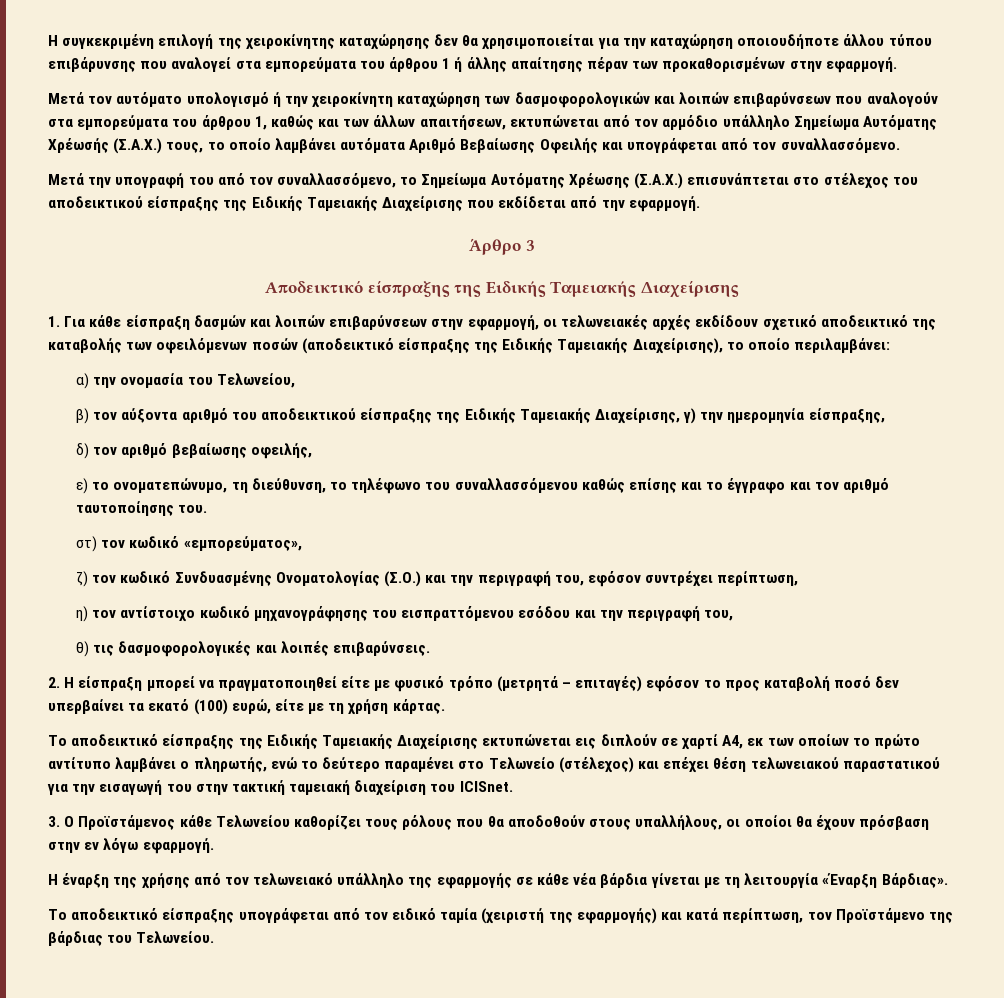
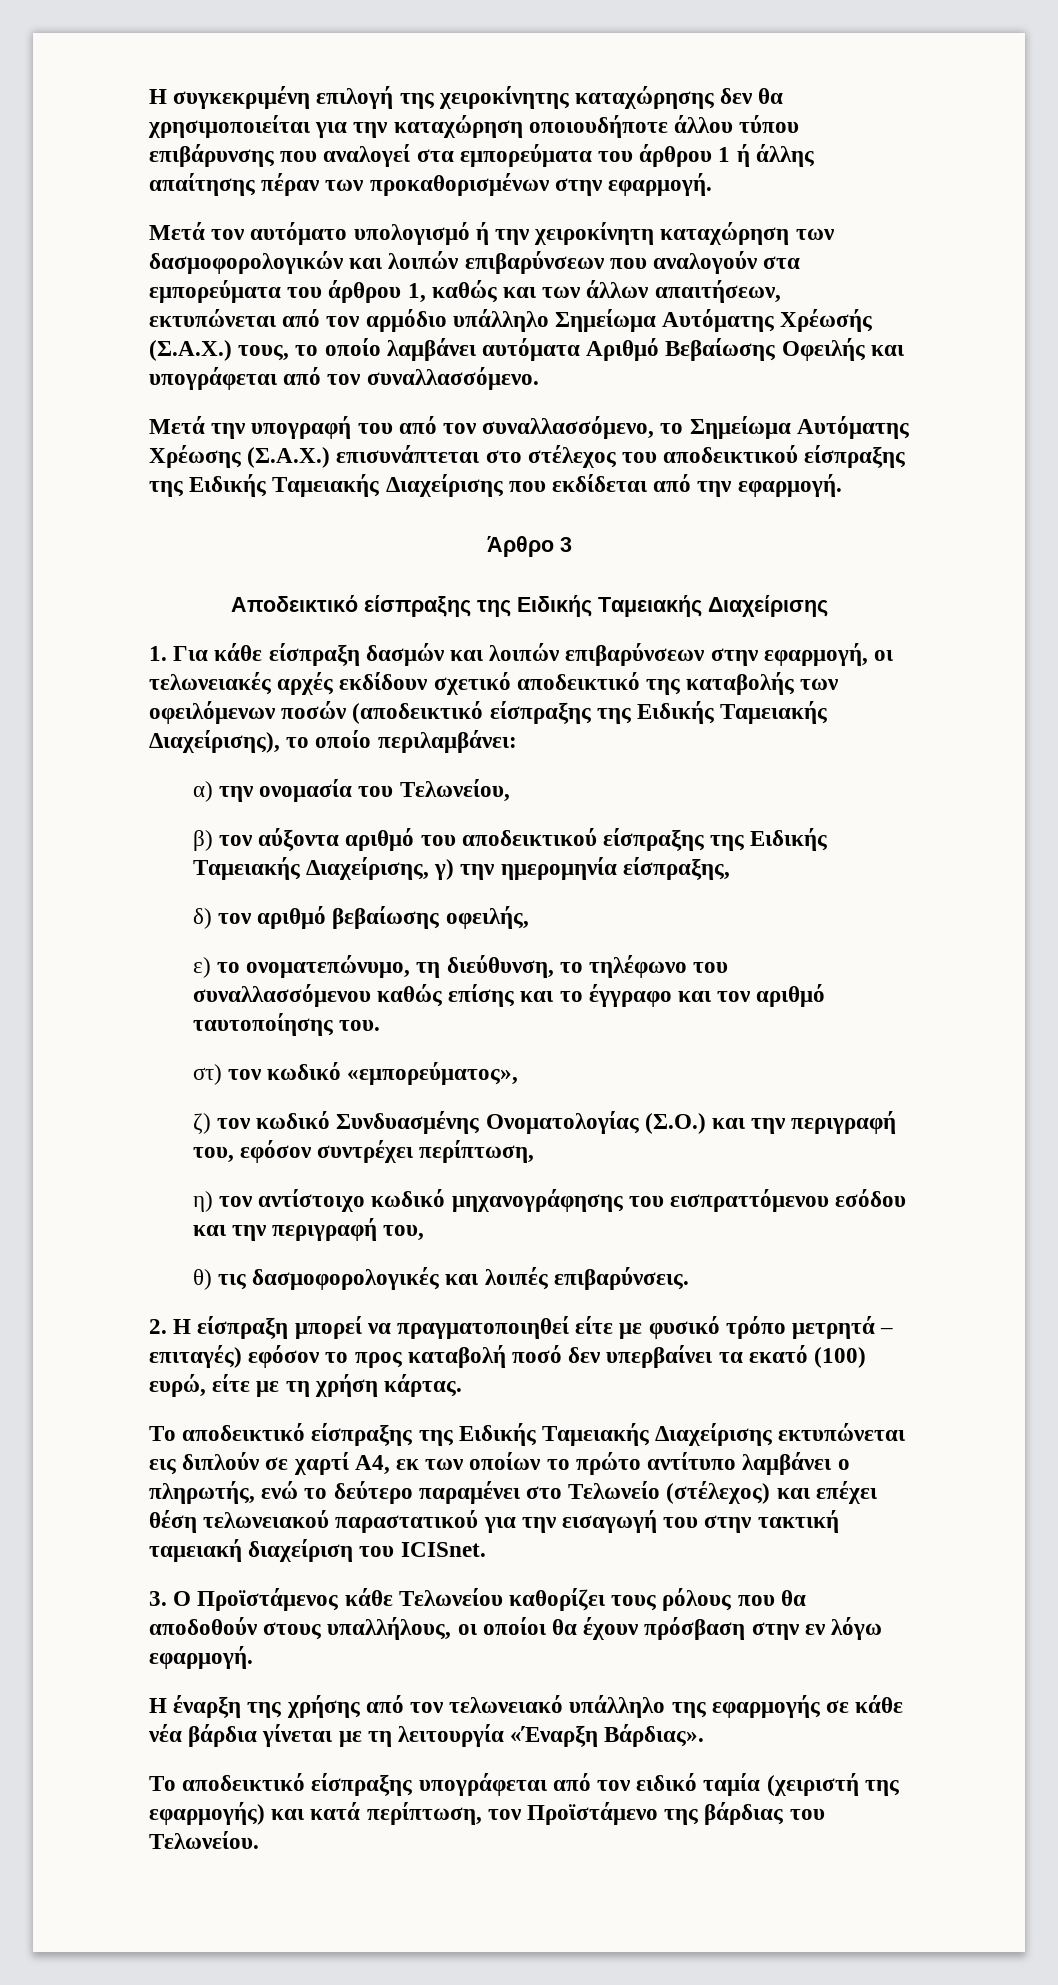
[496,676,558,692] (μετρητά -> [792,1316,876,1339] μετρητά

